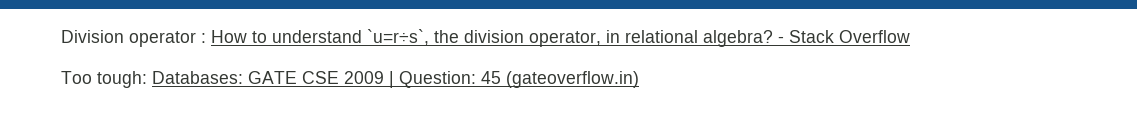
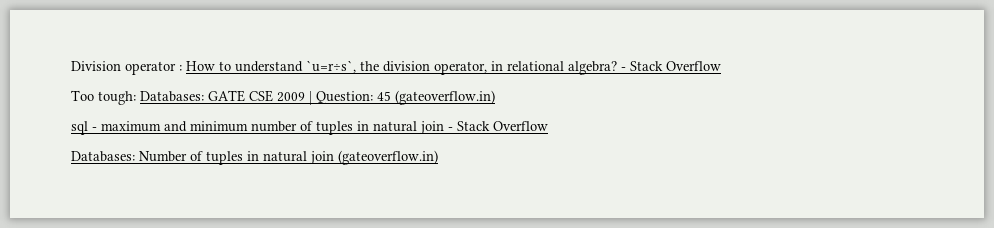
(639, 79) none -> [71,121,548,135] [71,150,438,165] // sql - maximum and minimum number of tuples in natural join - Stack Overflow // Databases: Number of tuples in natural join (gateoverflow.in)

